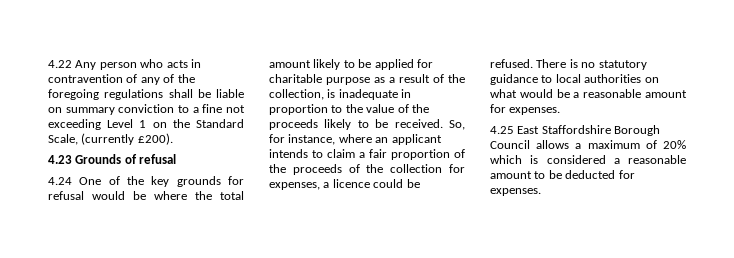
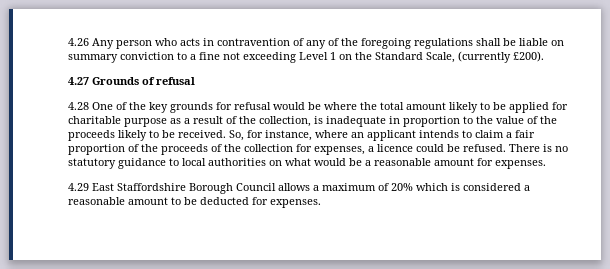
[48,60,72,68] 4.22 -> [68,38,89,46] 4.26
[48,155,72,164] 4.23 -> [68,77,89,85] 4.27
[48,177,72,185] 4.24 -> [68,102,89,110] 4.28
[490,126,514,134] 4.25 -> [68,183,89,191] 4.29

